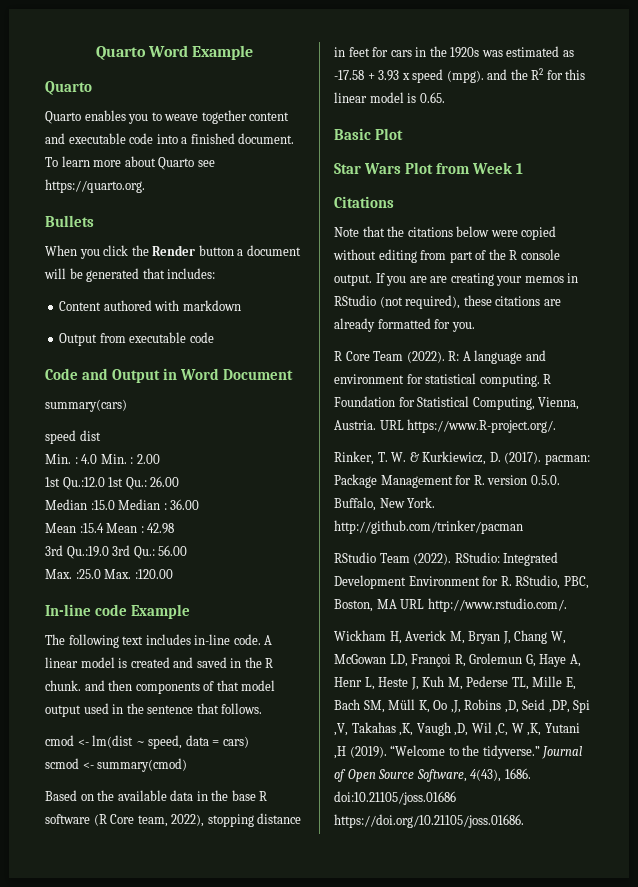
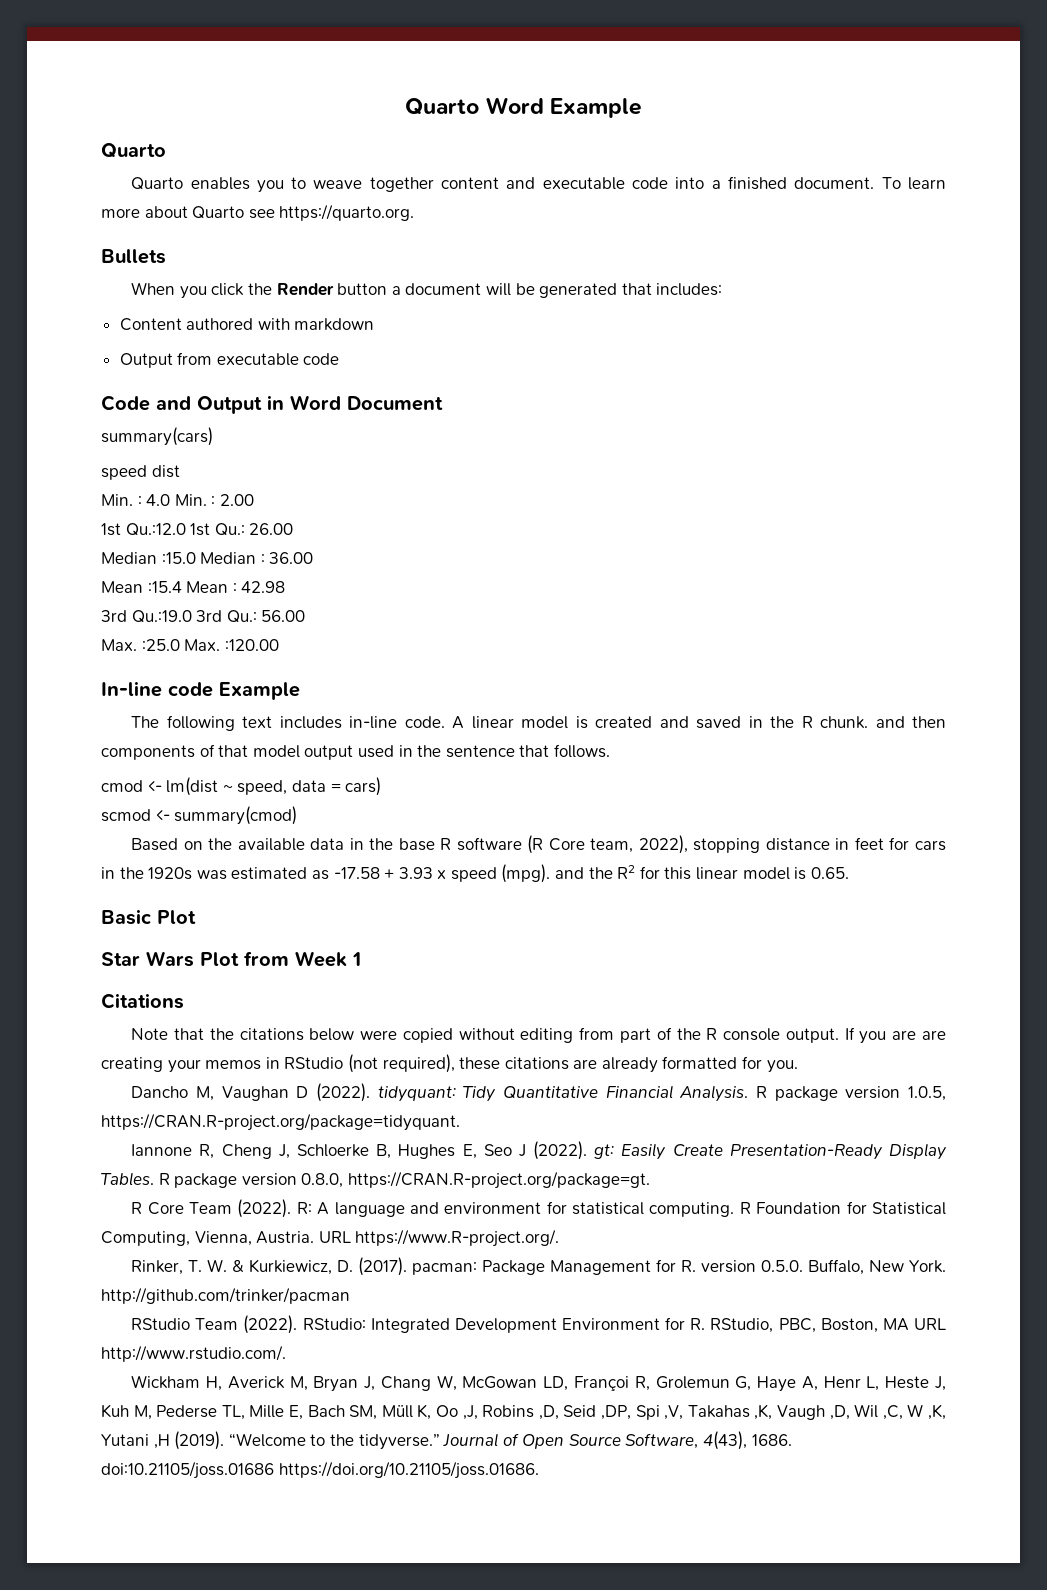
(475, 327) none -> [131,1083,947,1102] [101,1113,460,1131] [131,1141,948,1160] [101,1171,650,1189] // Dancho M, Vaughan D (2022). tidyquant: Tidy Quantitative Financial Analysis. R package version 1.0.5, https://CRAN.R-project.org/package=tidyquant. // Iannone R, Cheng J, Schloerke B, Hughes E, Seo J (2022). gt: Easily Create Presentation-Ready Display Tables. R package version 0.8.0, https://CRAN.R-project.org/package=gt.

